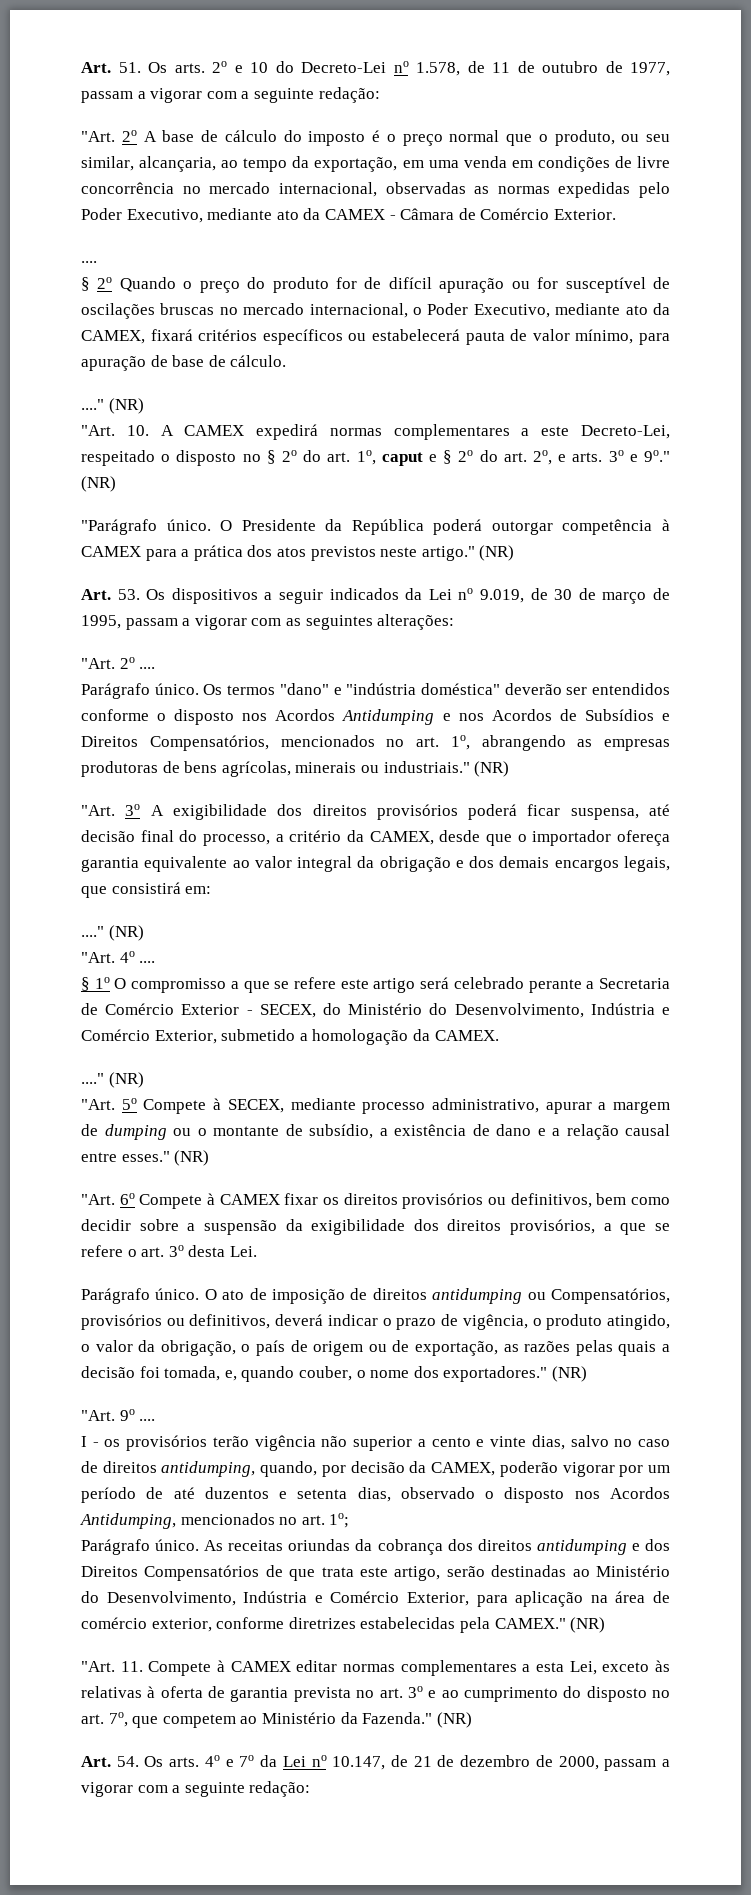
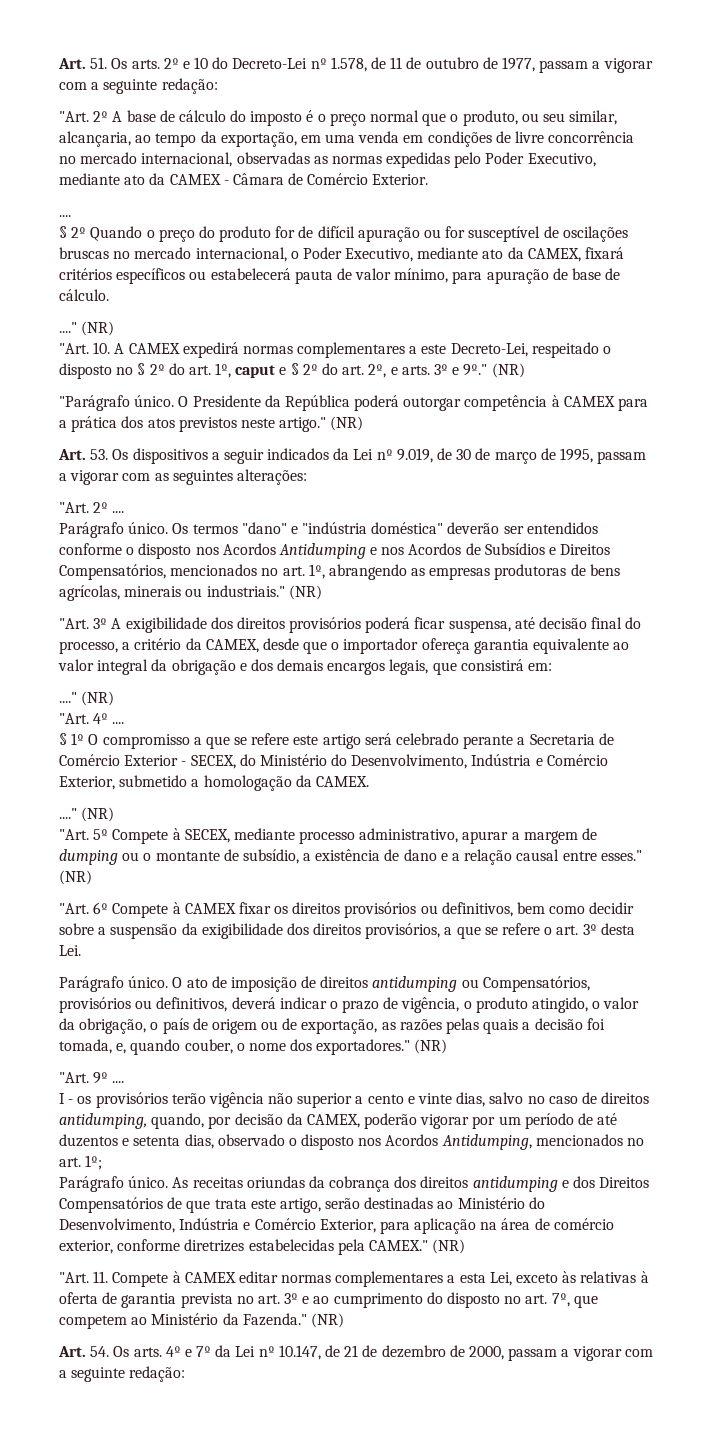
[212,61,227,73] 2o -> [163,58,179,69] 2º
[393,61,409,73] no -> [310,58,327,69] nº
[121,130,137,142] 2o -> [93,111,109,122] 2º
[97,277,113,289] 2o -> [71,227,87,238] 2º
[282,450,376,465] 2o do art. 1o, -> [149,363,232,378] 2º do art. 1º,
[458,450,552,465] 2o do art. 2o, -> [302,363,387,378] 2º do art. 2º,
[608,450,670,462] 3o e 9o." -> [433,364,488,376] 3º e 9º."
[458,588,474,600] no -> [376,449,393,460] nº
[119,657,135,669] 2o -> [93,502,109,513] 2º
[450,735,470,750] 1o, -> [308,564,325,579] 1º,
[125,804,141,816] 3o -> [93,618,108,629] 3º
[119,951,156,963] [81,977,110,991] 4o .... // § 1o -> [93,713,125,724] [59,733,85,745] 4º .... // § 1º
[121,1098,137,1110] 5o -> [93,829,109,840] 5º
[119,1193,135,1205] 6o -> [93,902,109,914] 6º
[168,1245,184,1257] 3o -> [582,924,597,935] 3º
[119,1409,135,1421] 9o -> [93,1072,109,1084] 9º
[329,1513,350,1528] 1o; -> [85,1155,103,1170] 1º;
[407,1686,423,1698] 3o -> [284,1293,299,1304] 3º
[108,1712,128,1727] 7o, -> [551,1293,570,1307] 7º,
[204,1755,327,1767] 4o e 7o da Lei no -> [165,1345,275,1357] 4º e 7º da Lei nº

